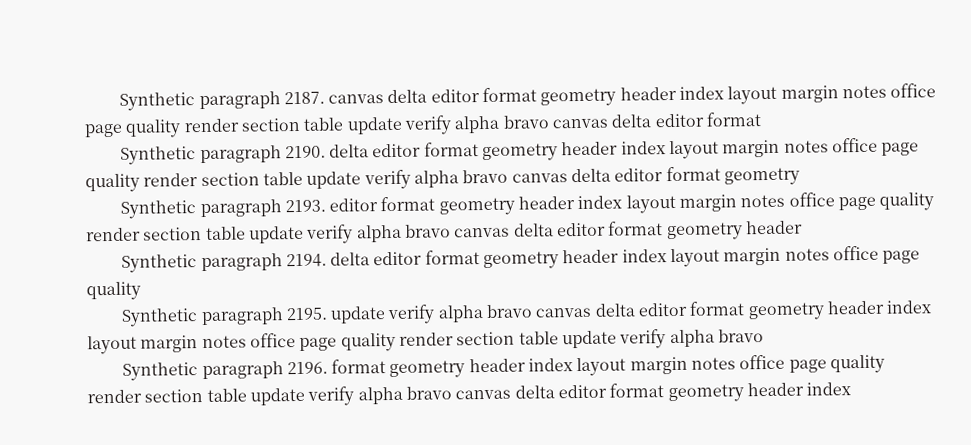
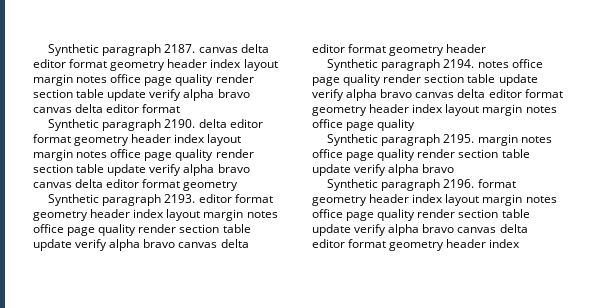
(327, 260) none -> [477,59,543,68] [312,74,538,86] [312,89,455,101] notes office page quality render section table update verify alpha bravo canvas
[330,300,932,325] [87,335,137,355] update verify alpha bravo canvas delta editor format geometry header index layout -> (475, 138) none

